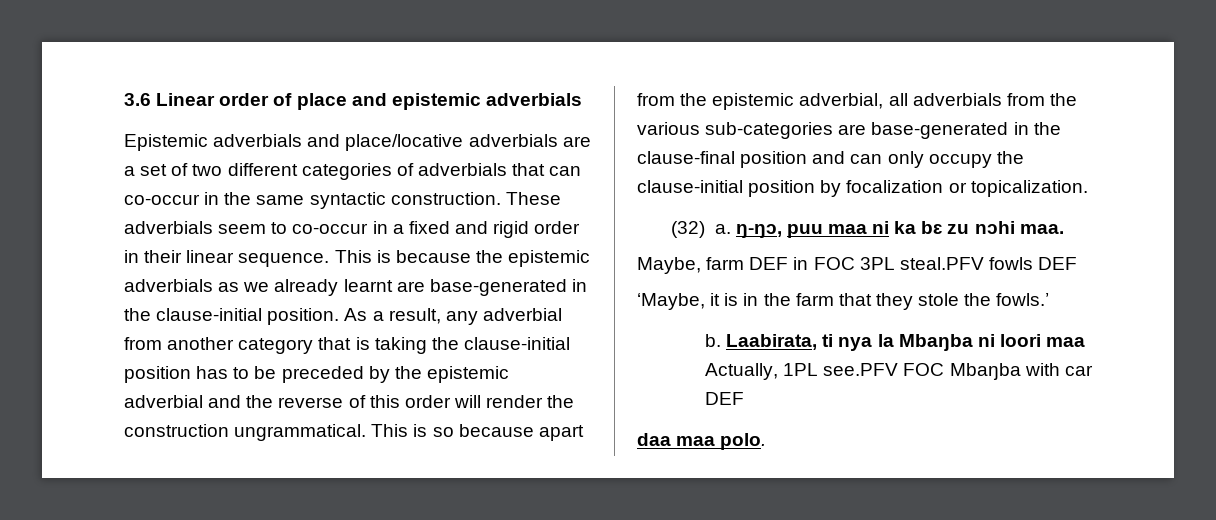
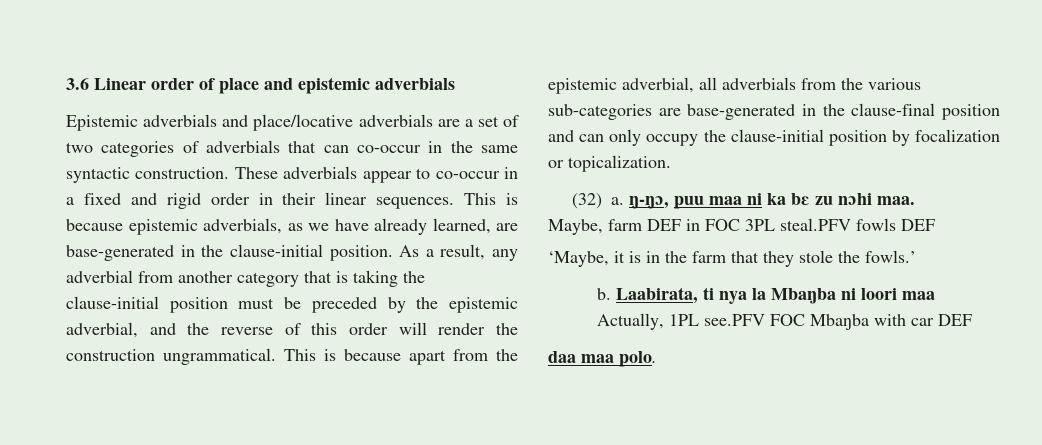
[227,163,298,176] different -> (93, 147) none
[218,224,267,234] seem -> [362,171,412,183] appear
[238,250,591,267] [124,279,393,296] sequence. This is because the epistemic adverbials as we already learnt -> [376,193,518,209] [66,218,491,235] sequences. This is because epistemic adverbials, as we have already learned,
[196,366,250,379] has to -> [238,298,275,309] must
[124,395,203,408] adverbial -> [66,322,138,338] adverbial,
[432,427,454,437] so -> (336, 355) none

